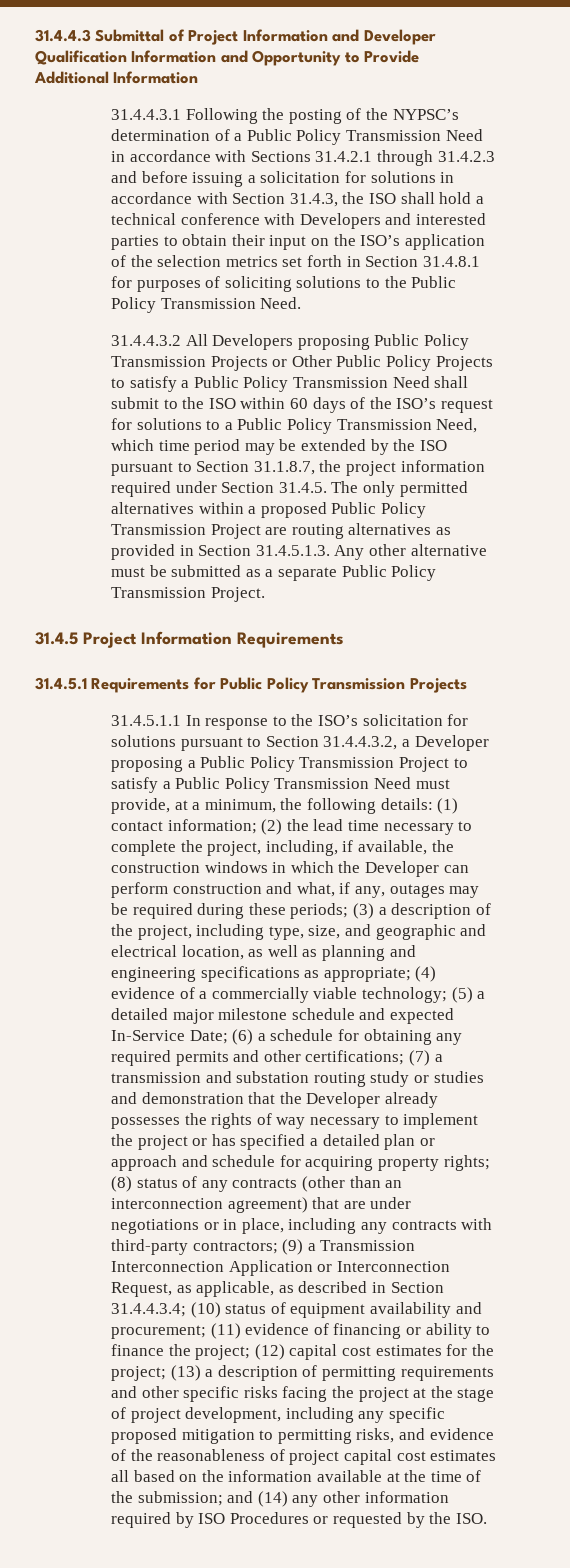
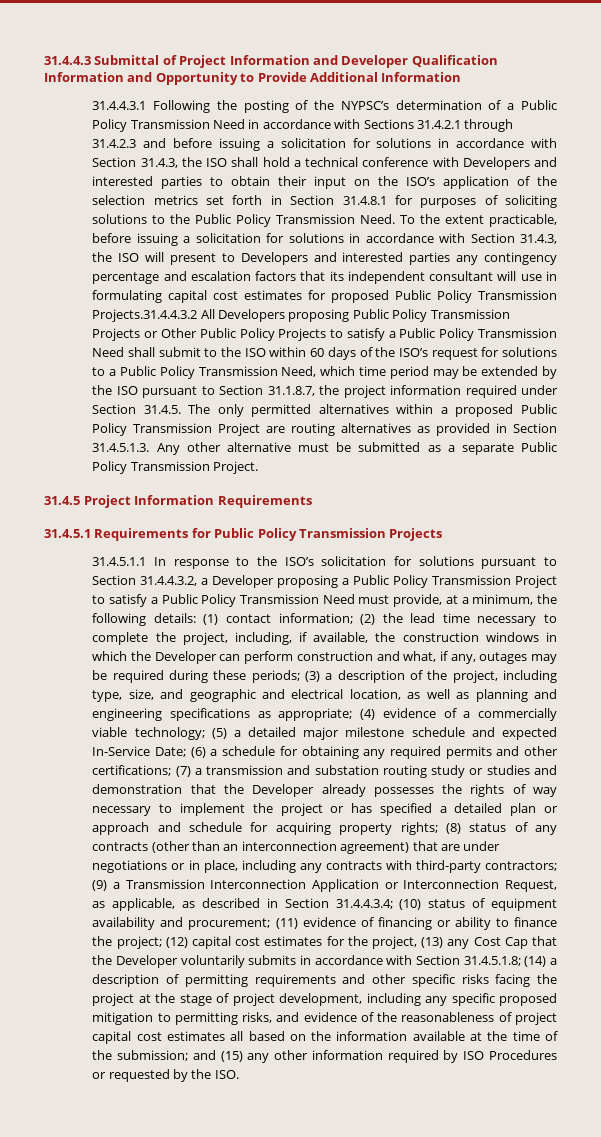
[110,335,181,346] // 31.4.4.3.2 -> [400,214,558,227] [92,233,558,246] [92,252,557,265] [92,271,558,284] [92,290,557,303] [92,309,198,322] To the extent practicable, before issuing a solicitation for solutions in accordance with Section 31.4.3, the ISO will present to Developers and interested parties any contingency percentage and escalation factors that its independent consultant will use in formulating capital cost estimates for proposed Public Policy Transmission Projects.31.4.4.3.2
[110,1365,201,1381] project; (13) -> [371,936,558,949] [92,955,547,968] project, (13) any Cost Cap that the Developer voluntarily submits in accordance with Section 31.4.5.1.8; (14)
[257,1491,288,1507] (14) -> [220,1051,243,1062] (15)

